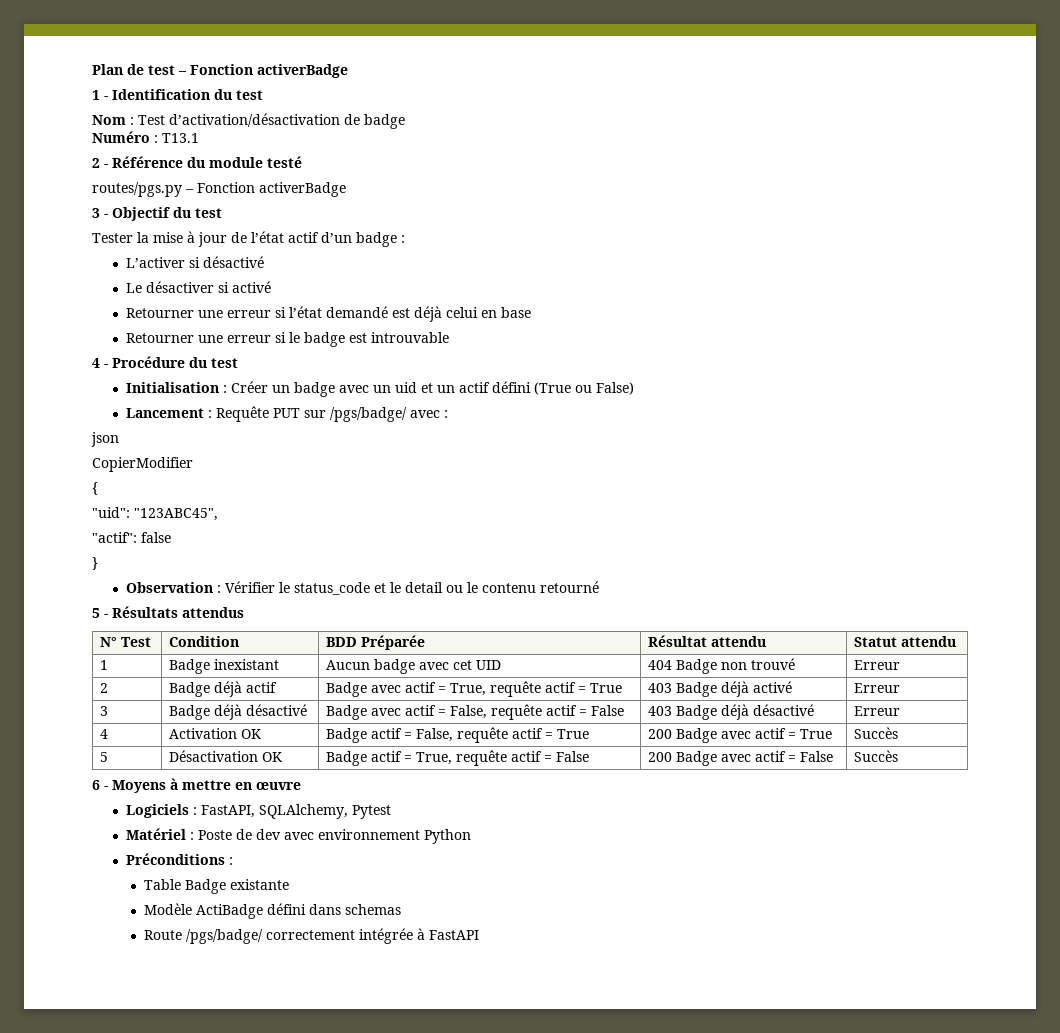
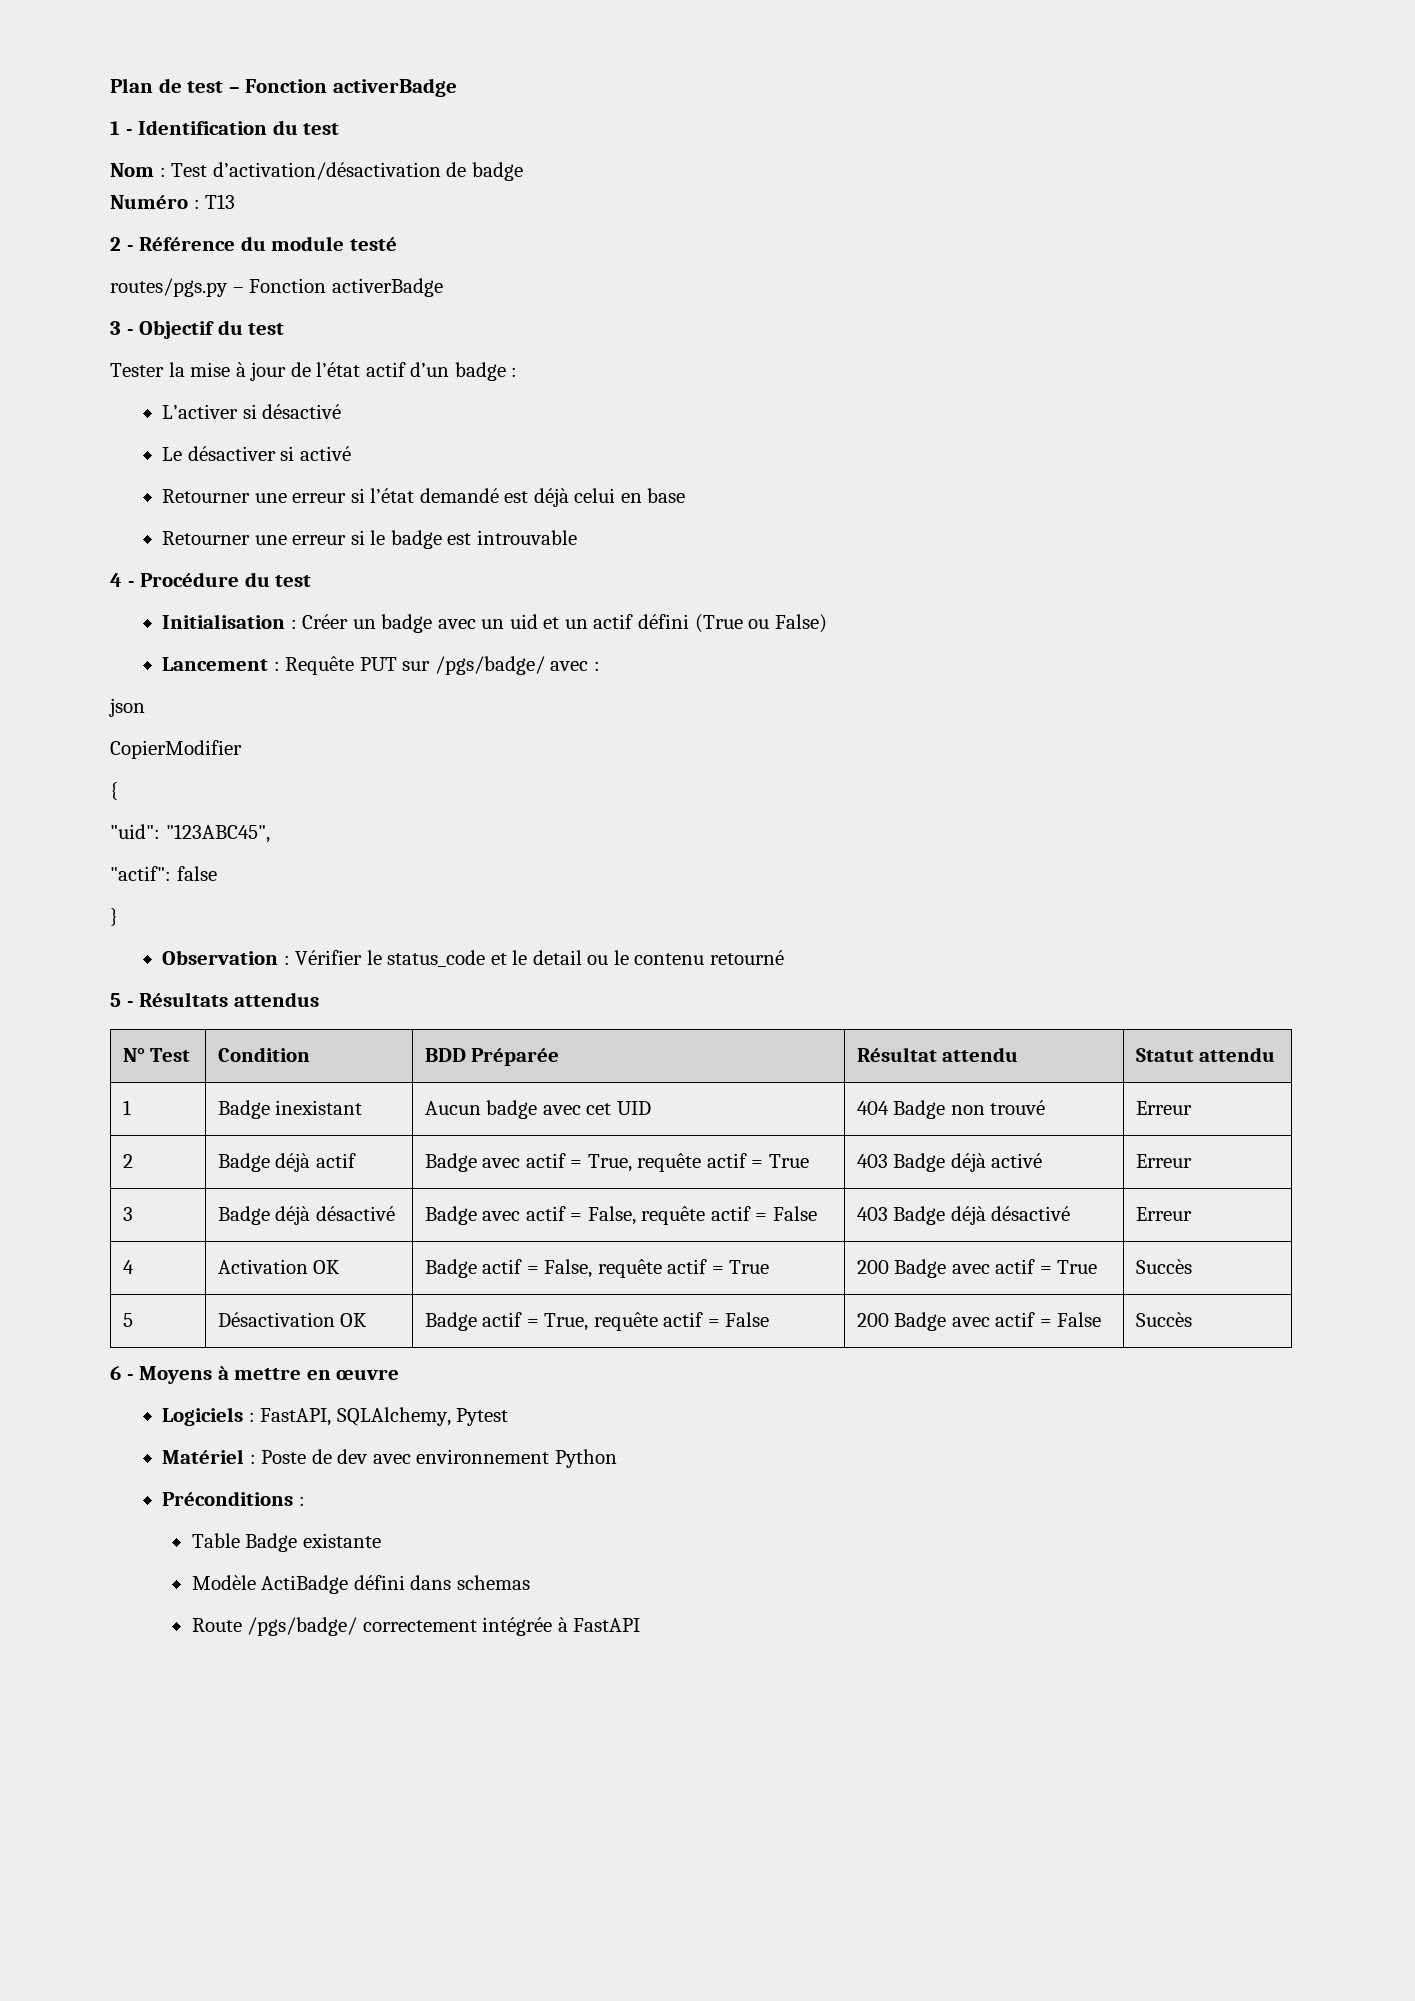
[162,133,199,143] T13.1 -> [205,194,236,209] T13

